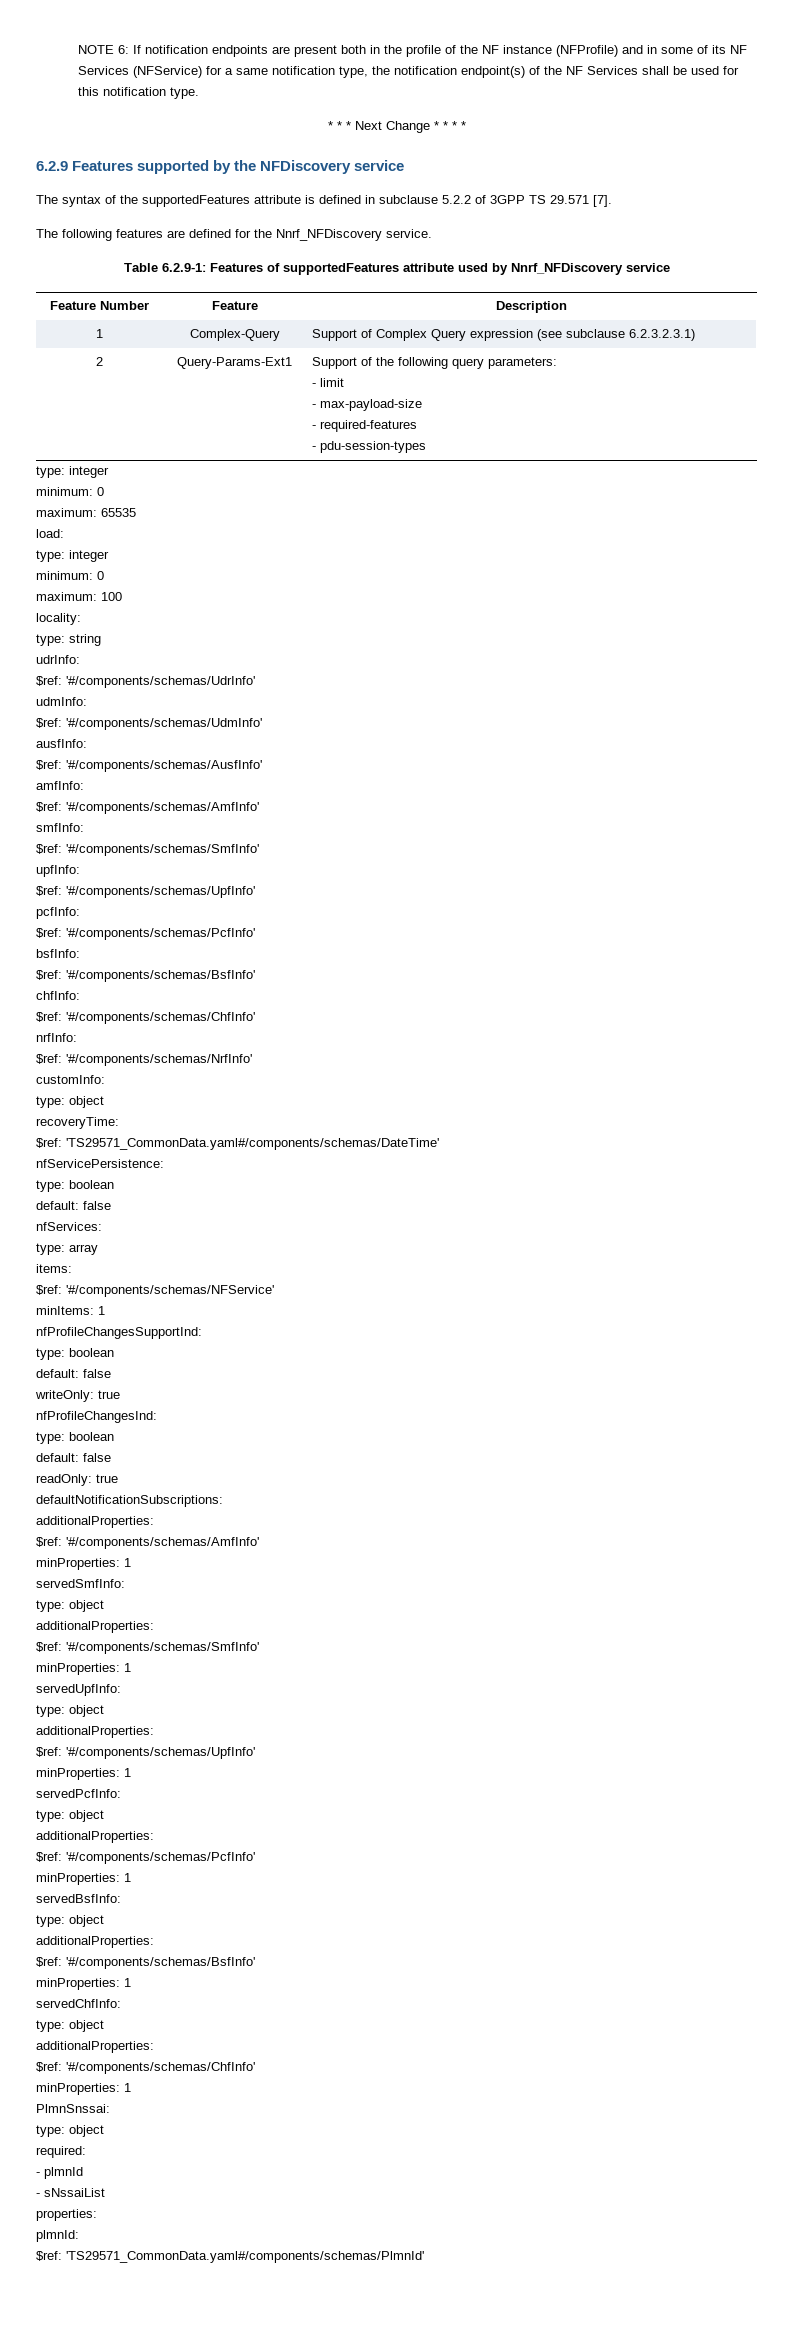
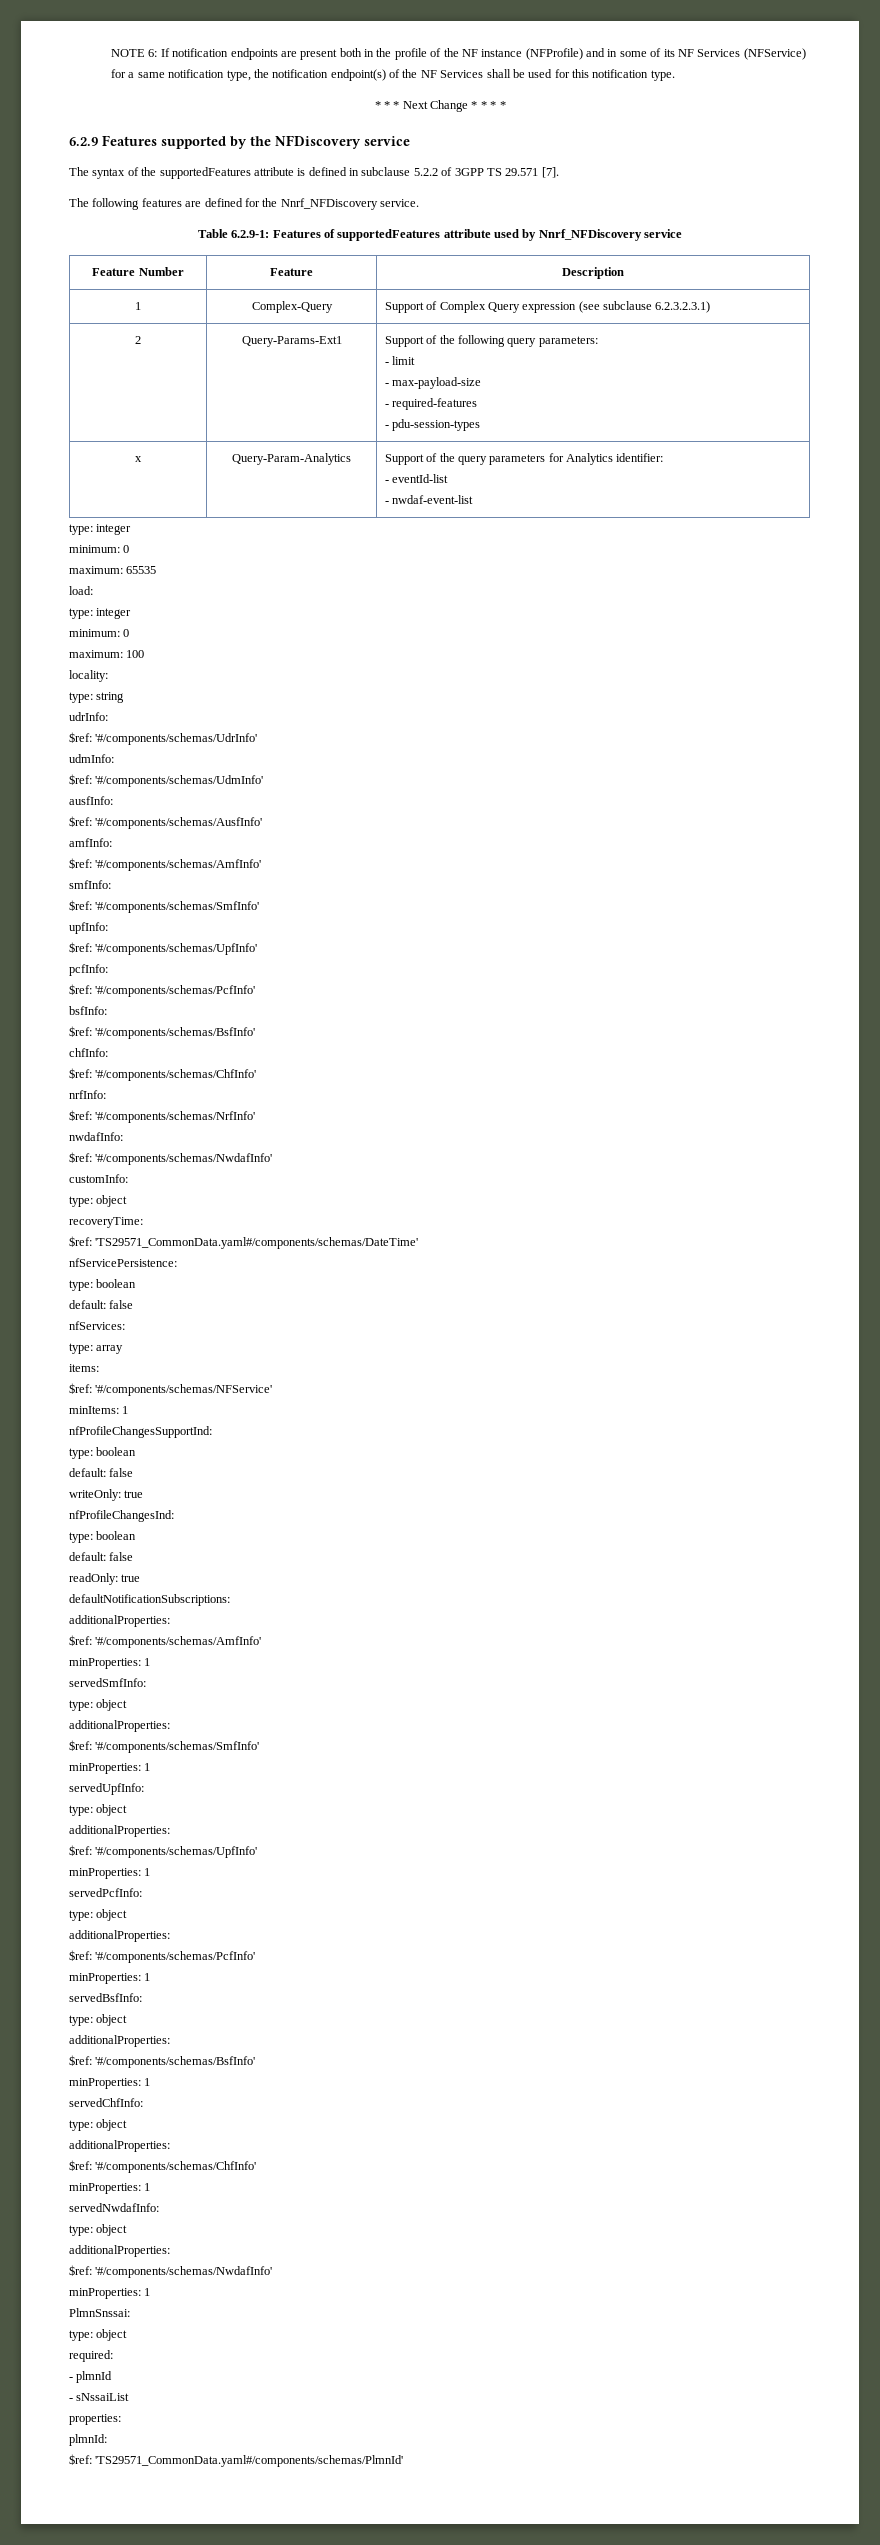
(427, 447) none -> [135,456,142,462] [232,453,351,465] [384,453,664,465] [384,474,449,483] [384,495,474,504] // x | Query-Param-Analytics | Support of the query parameters for Analytics identifier: // - eventId-list // - nwdaf-event-list
(252, 1060) none -> [69,1132,123,1141] [69,1152,273,1165] // nwdafInfo: // $ref: '#/components/schemas/NwdafInfo'
(131, 2087) none -> [69,2203,159,2212] [69,2224,128,2236] [69,2245,170,2257] [69,2265,273,2278] [69,2288,151,2299] // servedNwdafInfo: // type: object // additionalProperties: // $ref: '#/components/schemas/NwdafInfo' // minProperties: 1

